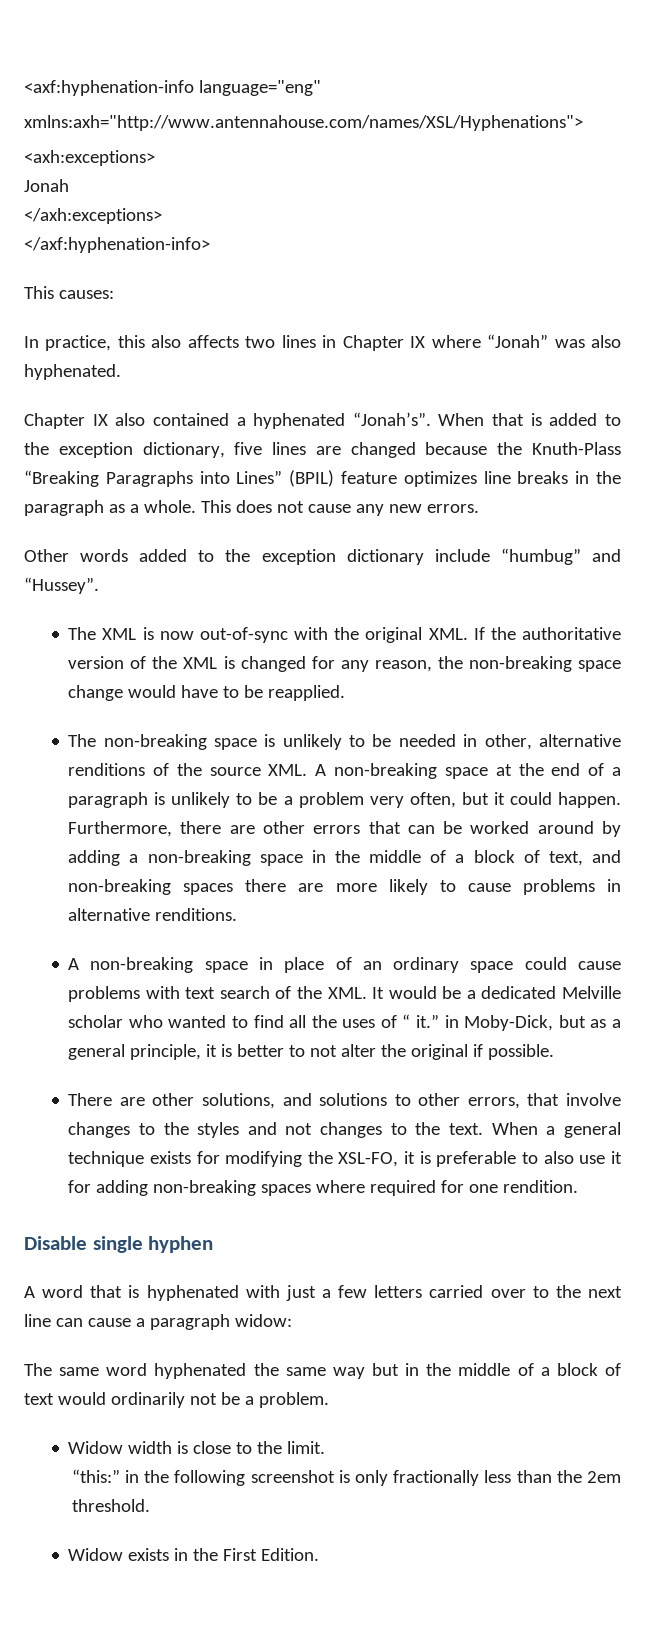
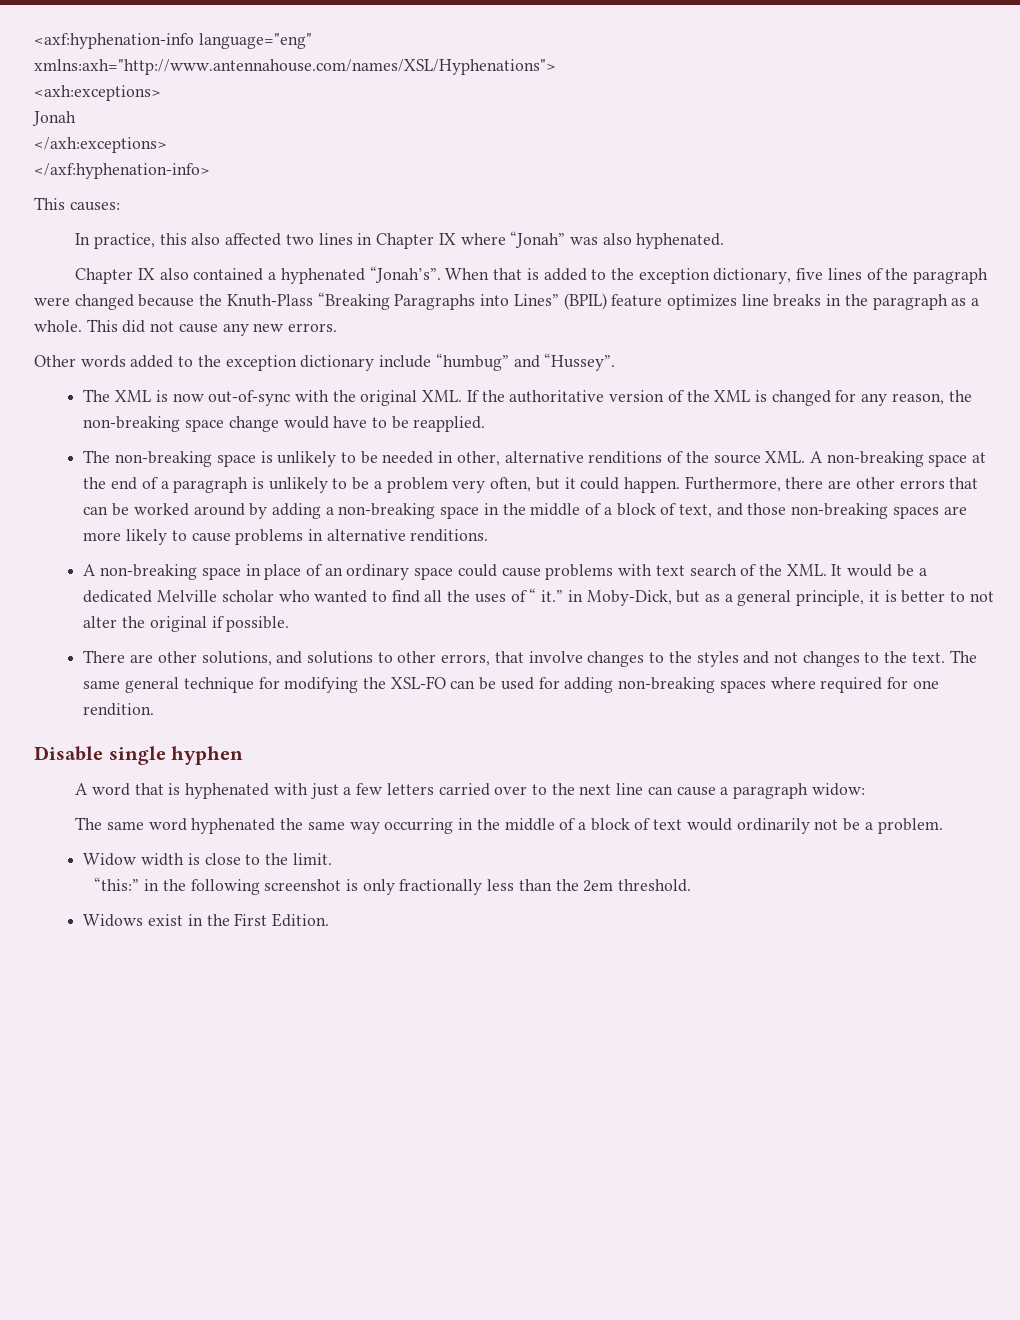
[187,335,239,348] affects -> [225,233,282,246] affected
[315,446,341,455] are -> [866,268,989,284] [34,297,70,306] of the paragraph were
[235,500,272,513] does -> [122,320,146,333] did
[68,879,287,895] non-breaking spaces there -> [747,503,939,519] those non-breaking spaces
[491,1122,556,1135] When a -> [949,650,977,663] [83,680,121,689] The same
[149,1151,191,1164] exists -> (254, 685) none
[338,1151,622,1167] XSL-FO, it is preferable to also use it -> [390,676,534,690] XSL-FO can be used
[372,1363,400,1376] but -> [384,818,454,834] occurring
[68,1548,170,1561] Widow exists -> [83,914,184,927] Widows exist

